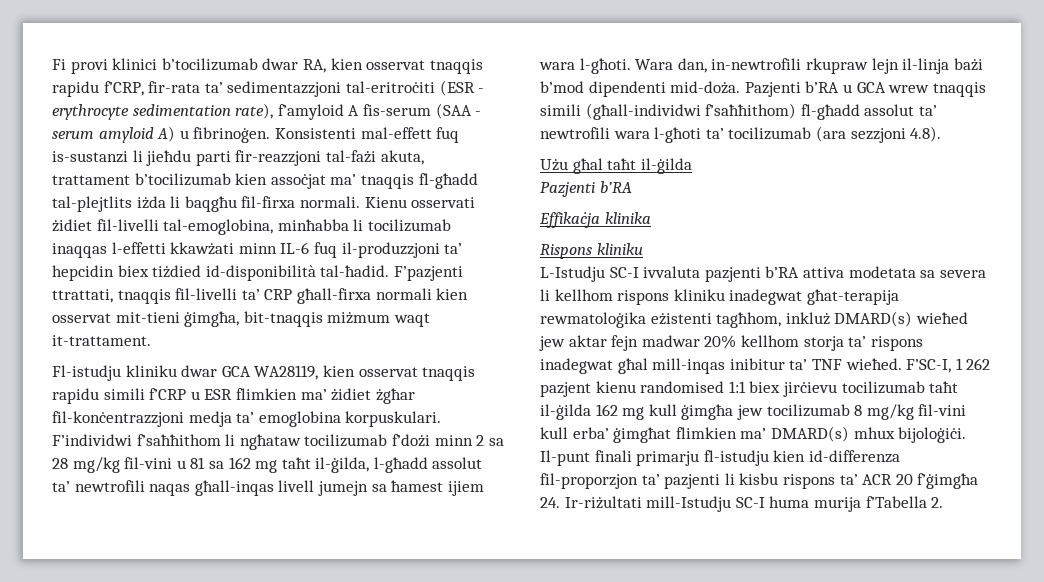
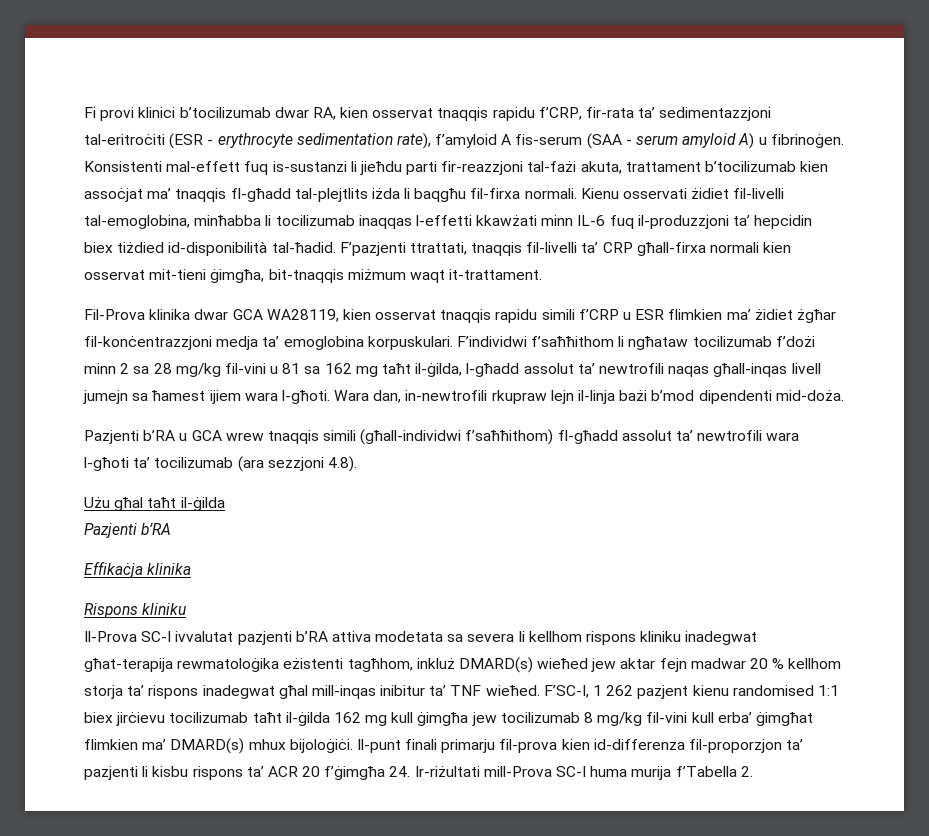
[52,365,177,381] Fl-istudju kliniku -> [84,309,191,320] Fil-Prova klinika
(741, 87) none -> (844, 395) //
[540,266,701,282] L-Istudju SC-I ivvaluta -> [84,631,234,642] Il-Prova SC-I ivvalutat
[704,335,737,349] 20% -> [750,658,785,669] 20 %
[703,450,769,466] fl-istudju -> [499,739,558,753] fil-prova
[646,496,732,512] mill-Istudju -> [483,766,552,777] mill-Prova

